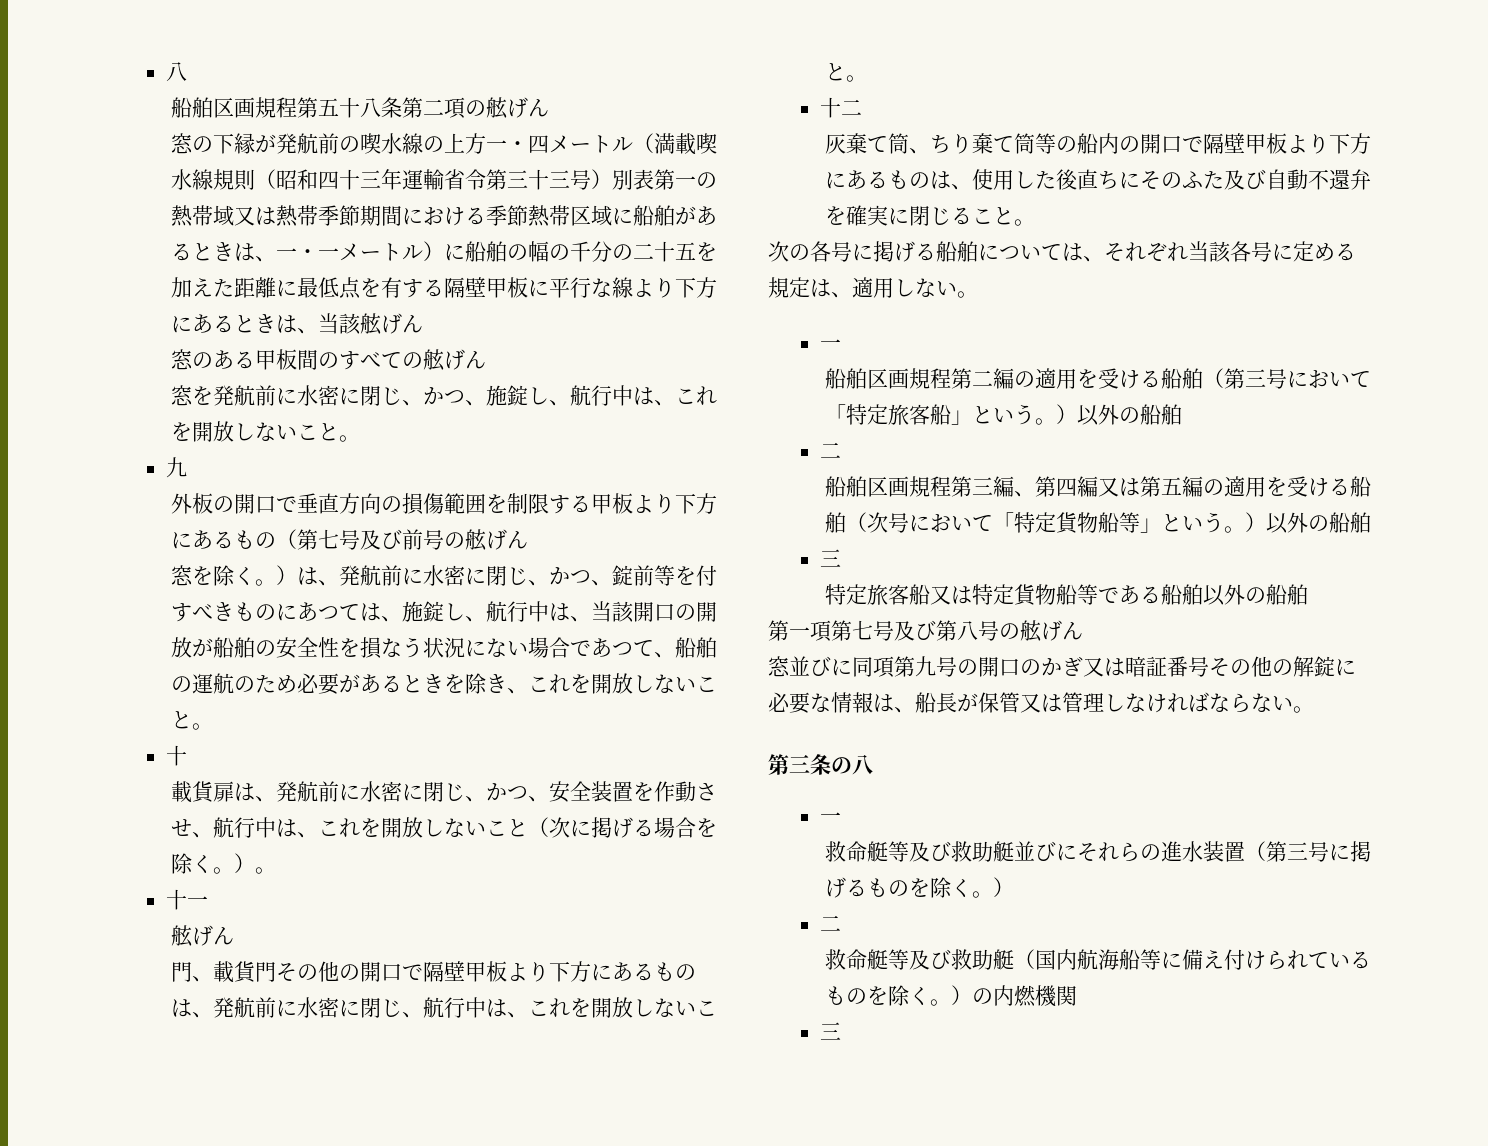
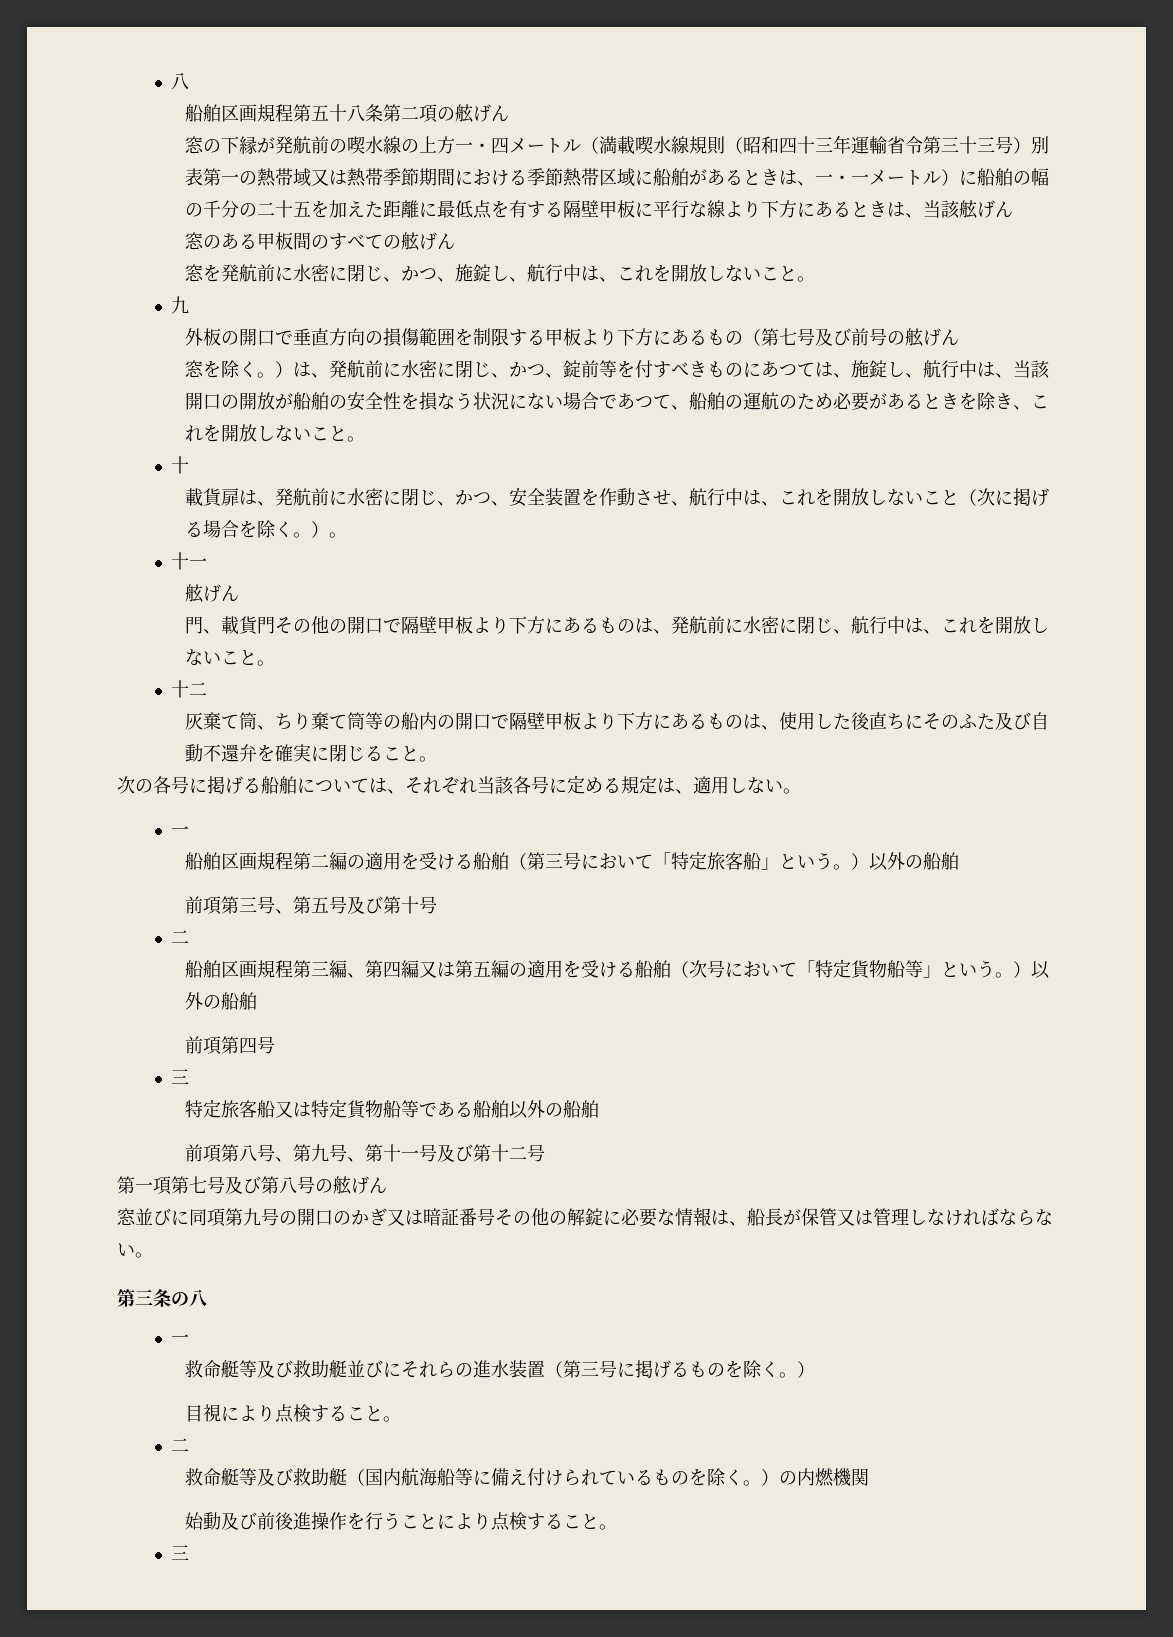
(1182, 414) none -> [185,896,438,915] // 前項第三号、第五号及び第十号
(1371, 522) none -> [185,1036,276,1055] // 前項第四号
(1308, 594) none -> [185,1144,546,1163] // 前項第八号、第九号、第十一号及び第十二号
(1014, 887) none -> [185,1404,402,1423] // 目視により点検すること。
(1077, 996) none -> [185,1512,618,1531] // 始動及び前後進操作を行うことにより点検すること。

